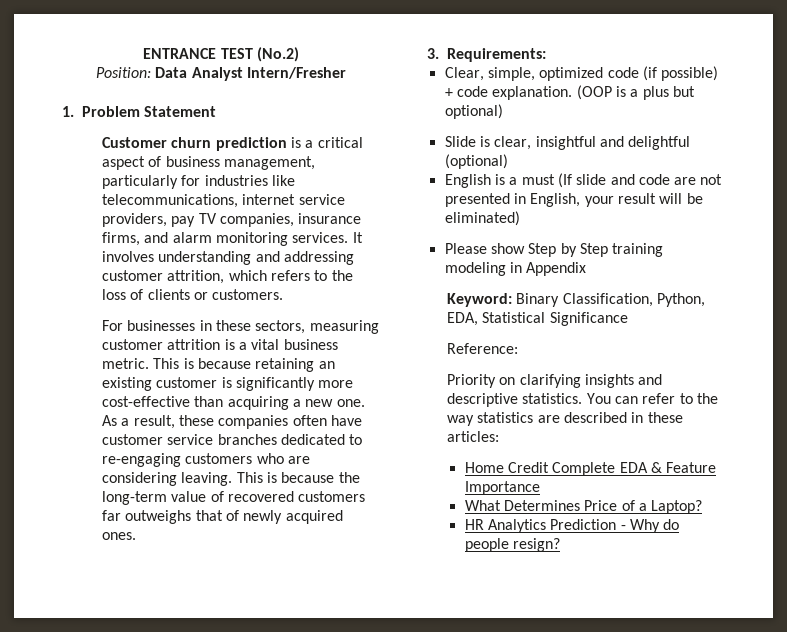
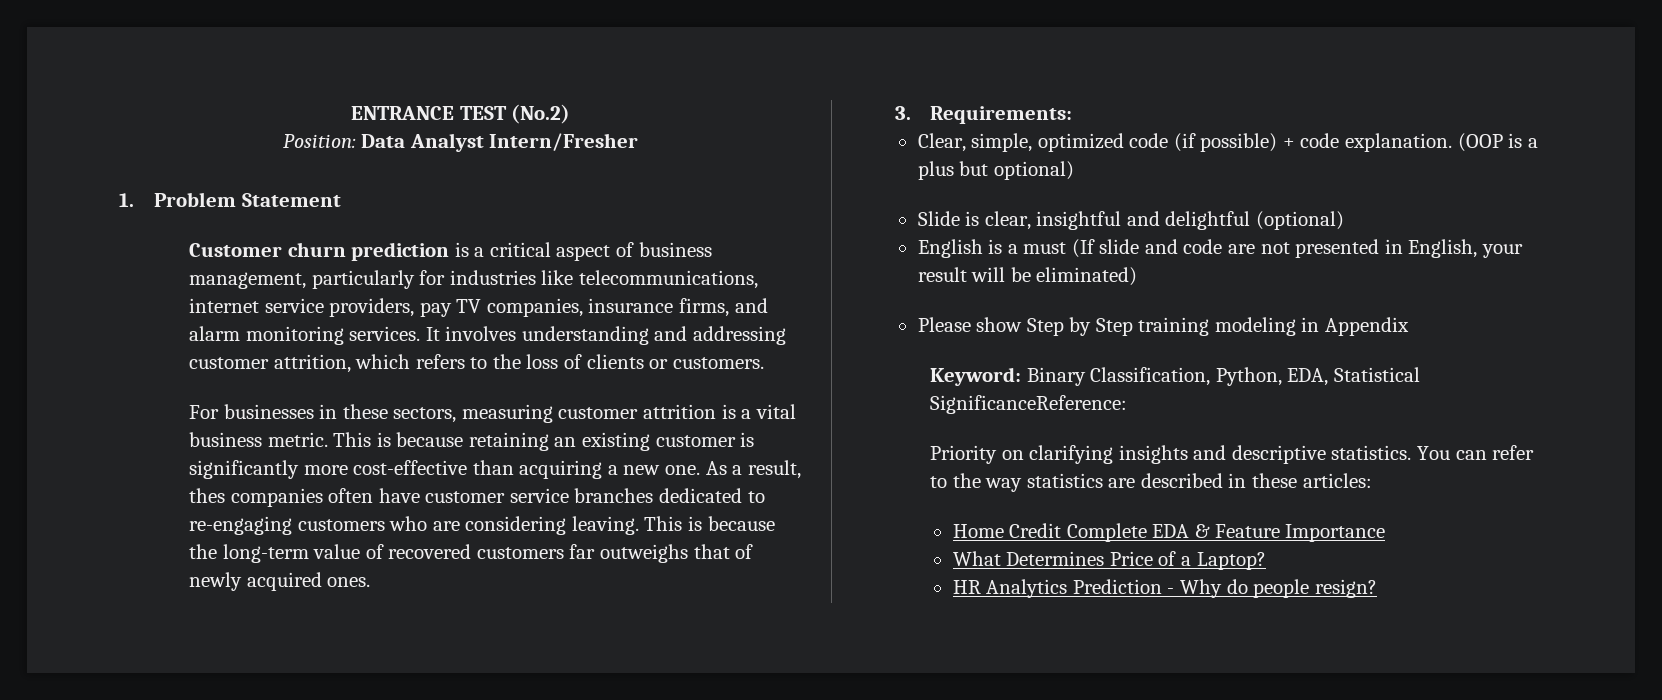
[178,415,214,426] these -> [189,488,226,503] thes
[549,312,628,326] [446,343,518,354] Significance // Reference: -> [930,395,1128,414] SignificanceReference:

